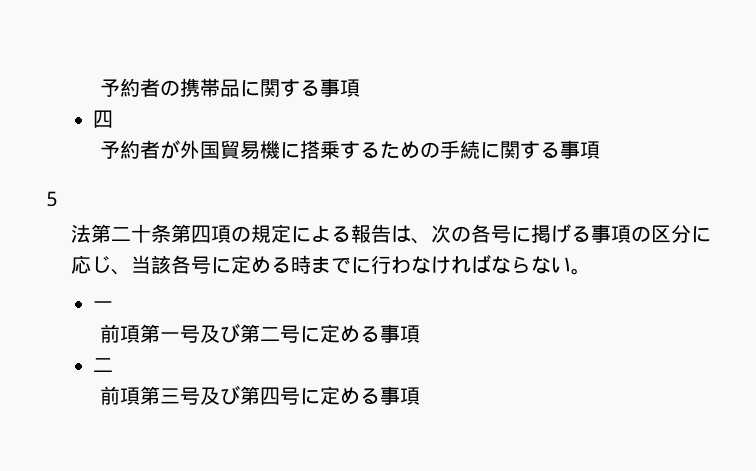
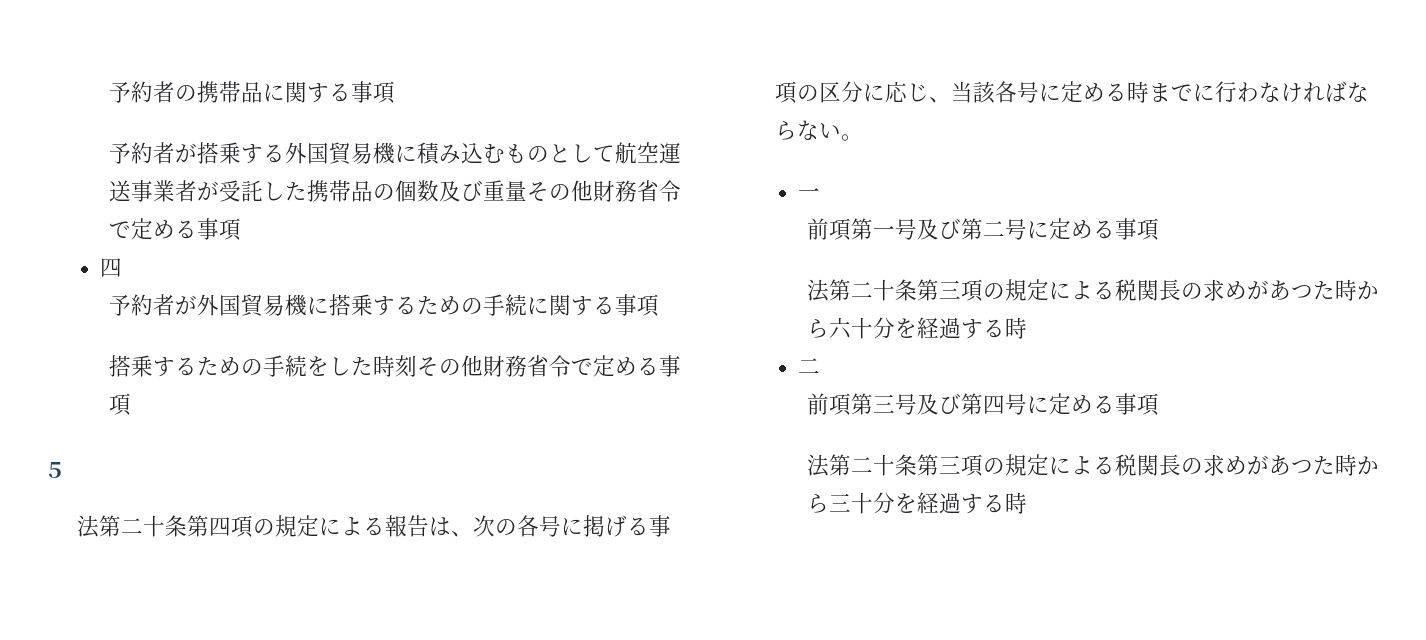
(360, 88) none -> [109,142,682,165] [109,180,682,202] [109,218,242,241] // 予約者が搭乗する外国貿易機に積み込むものとして航空運送事業者が受託した携帯品の個数及び重量その他財務省令で定める事項
(600, 150) none -> [109,355,682,377] [109,393,132,416] // 搭乗するための手続をした時刻その他財務省令で定める事項
(420, 334) none -> [807,279,1380,302] [807,317,1028,339] // 法第二十条第三項の規定による税関長の求めがあつた時から六十分を経過する時
(420, 396) none -> [807,454,1380,477] [807,492,1028,514] // 法第二十条第三項の規定による税関長の求めがあつた時から三十分を経過する時

